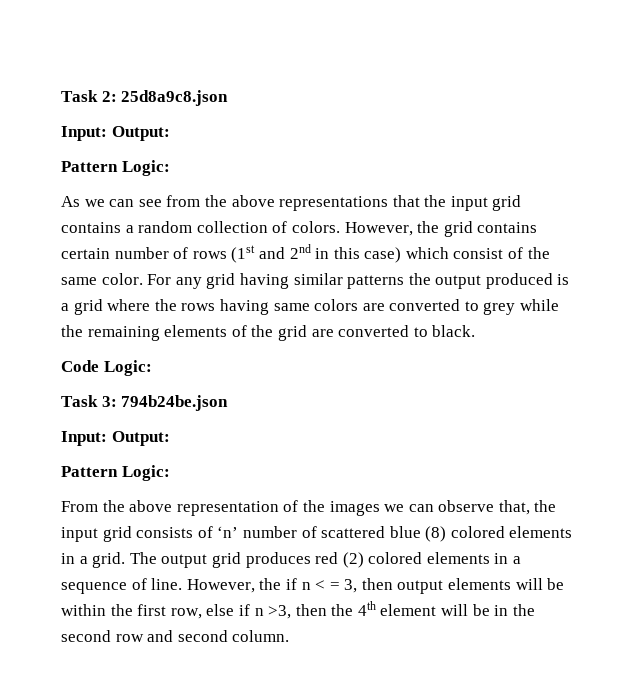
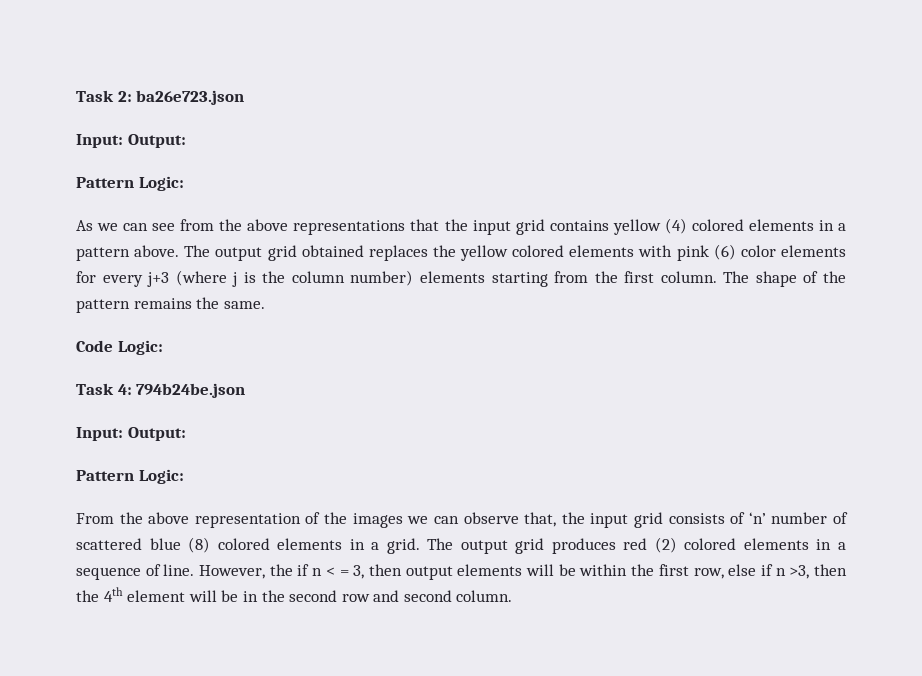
[121,90,229,106] 25d8a9c8.json -> [136,90,245,105] ba26e723.json
[125,221,538,237] [61,244,550,263] [61,273,570,289] [61,299,560,315] [61,325,476,341] a random collection of colors. However, the grid contains certain number of rows (1st and 2nd in this case) which consist of the same color. For any grid having similar patterns the output produced is a grid where the rows having same colors are converted to grey while the remaining elements of the grid are converted to black. -> [612,218,846,235] [76,244,846,261] [76,270,846,287] [76,297,265,313] yellow (4) colored elements in a pattern above. The output grid obtained replaces the yellow colored elements with pink (6) color elements for every j+3 (where j is the column number) elements starting from the first column. The shape of the pattern remains the same.
[101,396,117,407] 3: -> [117,384,132,395] 4:

